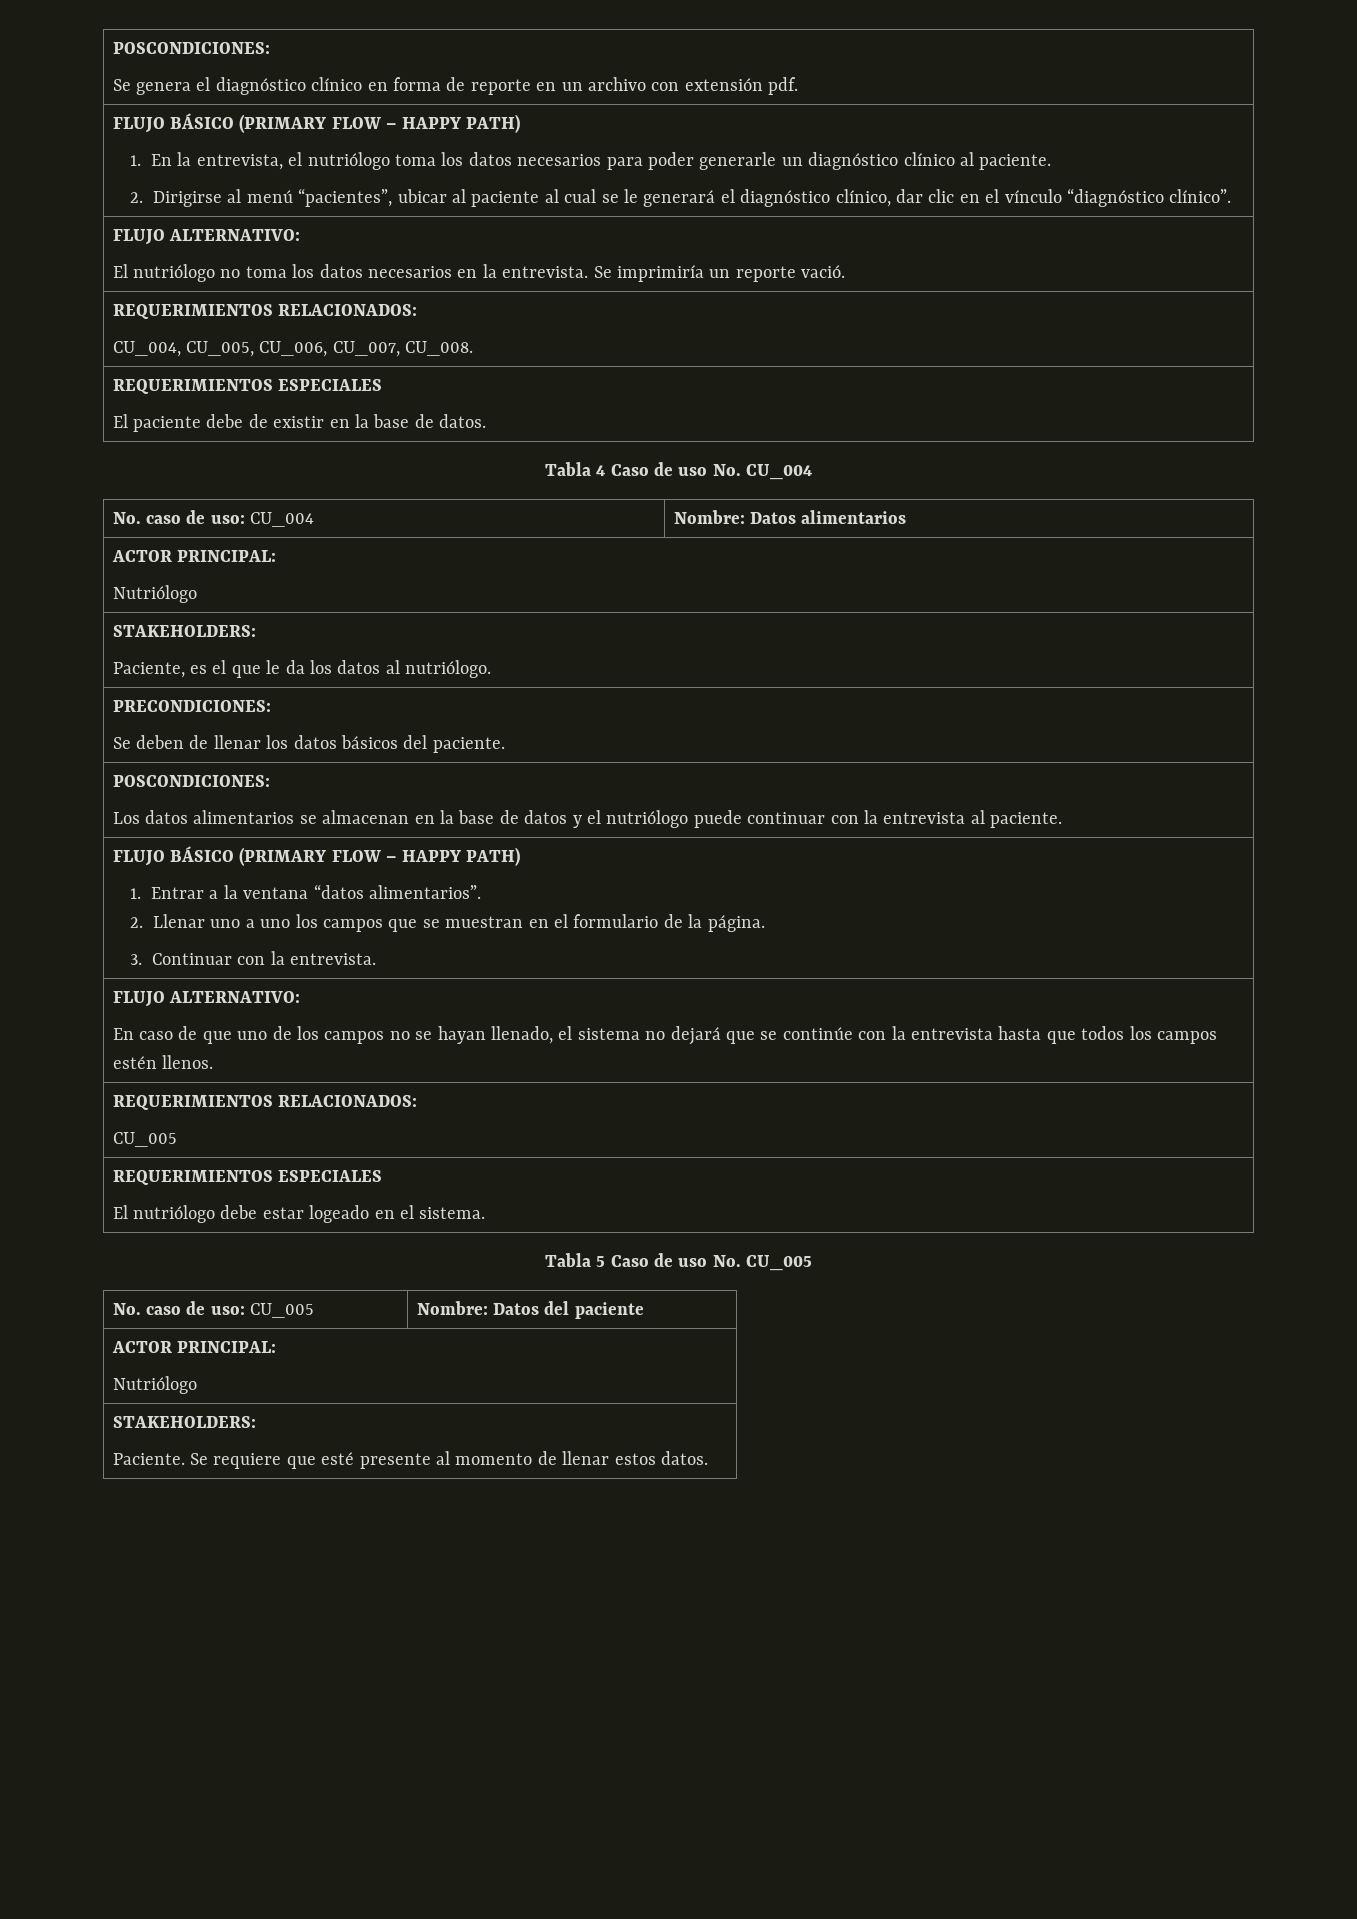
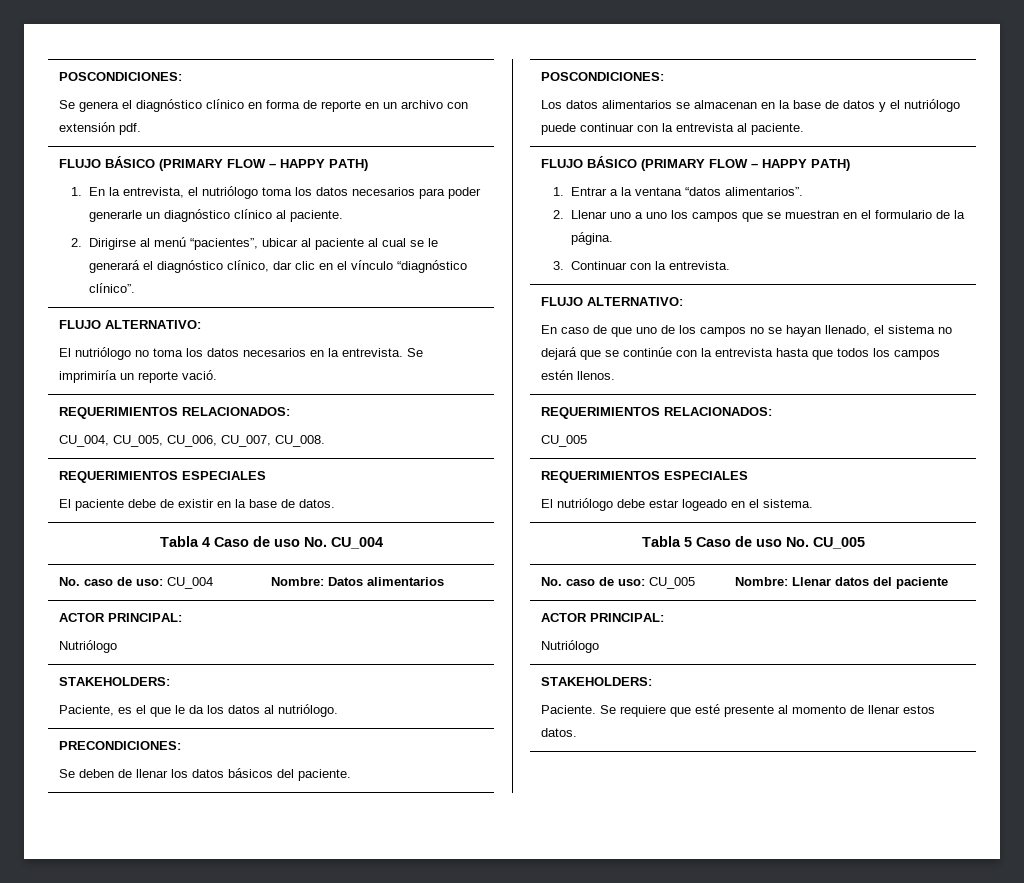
[492,1303,539,1315] Datos -> [791,577,869,586] Llenar datos

